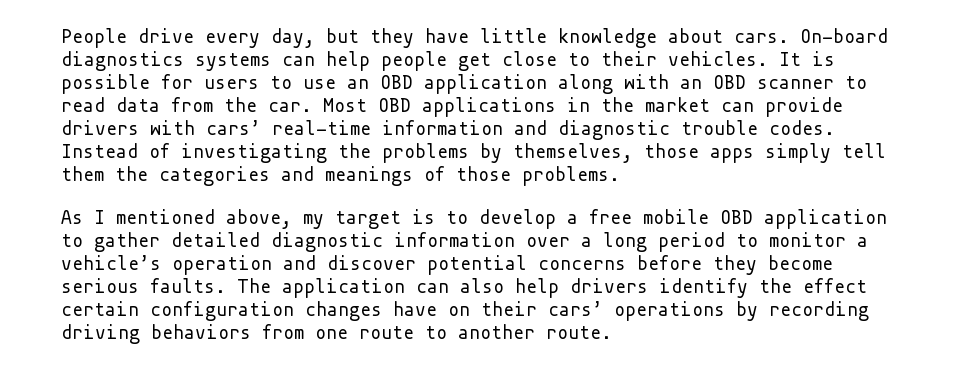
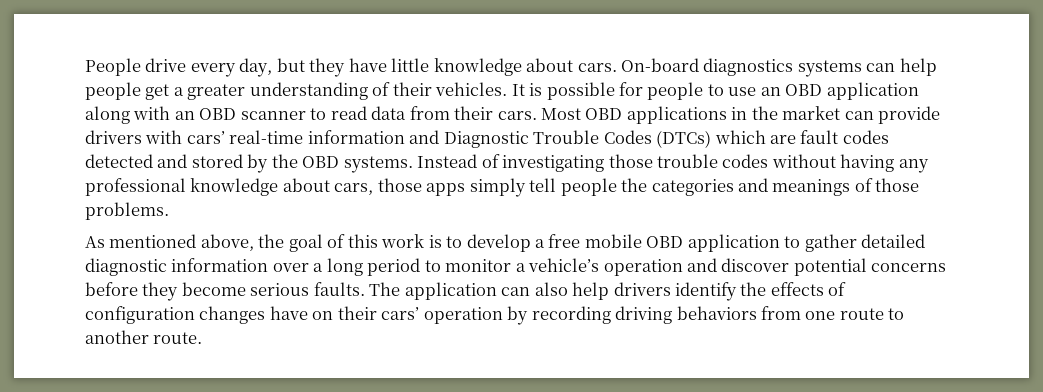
[502,51,590,66] close to -> [173,82,391,100] a greater understanding of
[204,79,259,89] users -> [647,82,704,100] people
[224,97,312,112] the car. -> [454,106,537,120] their cars.
[558,120,835,140] [61,143,633,163] diagnostic trouble codes. Instead of investigating the problems by themselves, -> [443,130,889,148] [85,154,929,173] [85,178,374,196] Diagnostic Trouble Codes (DTCs) which are fault codes detected and stored by the OBD systems. Instead of investigating those trouble codes without having any professional knowledge about cars,
[61,166,104,181] them -> [560,178,617,196] people
[94,210,105,224] I -> (105, 242) none
[303,211,401,229] my target -> [258,234,425,252] the goal of this work
[803,278,867,293] [61,301,139,316] effect certain -> [770,282,847,296] effects of
[614,301,725,321] operations -> [423,307,503,324] operation

